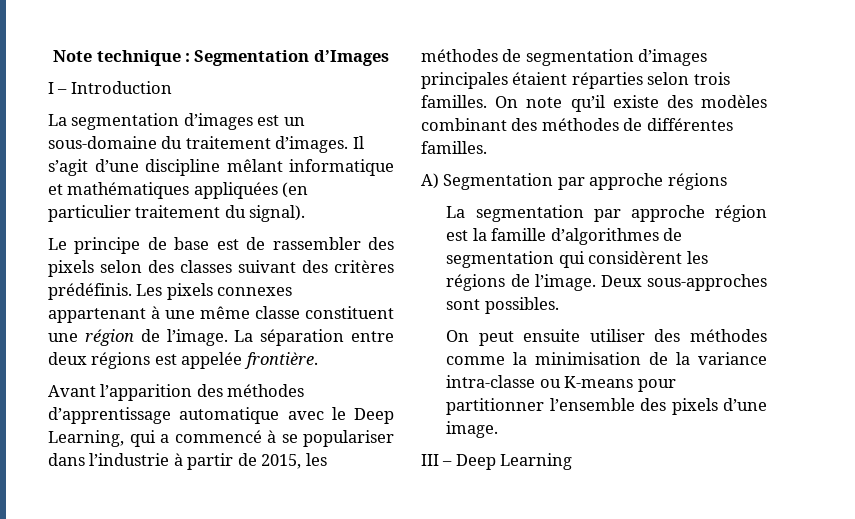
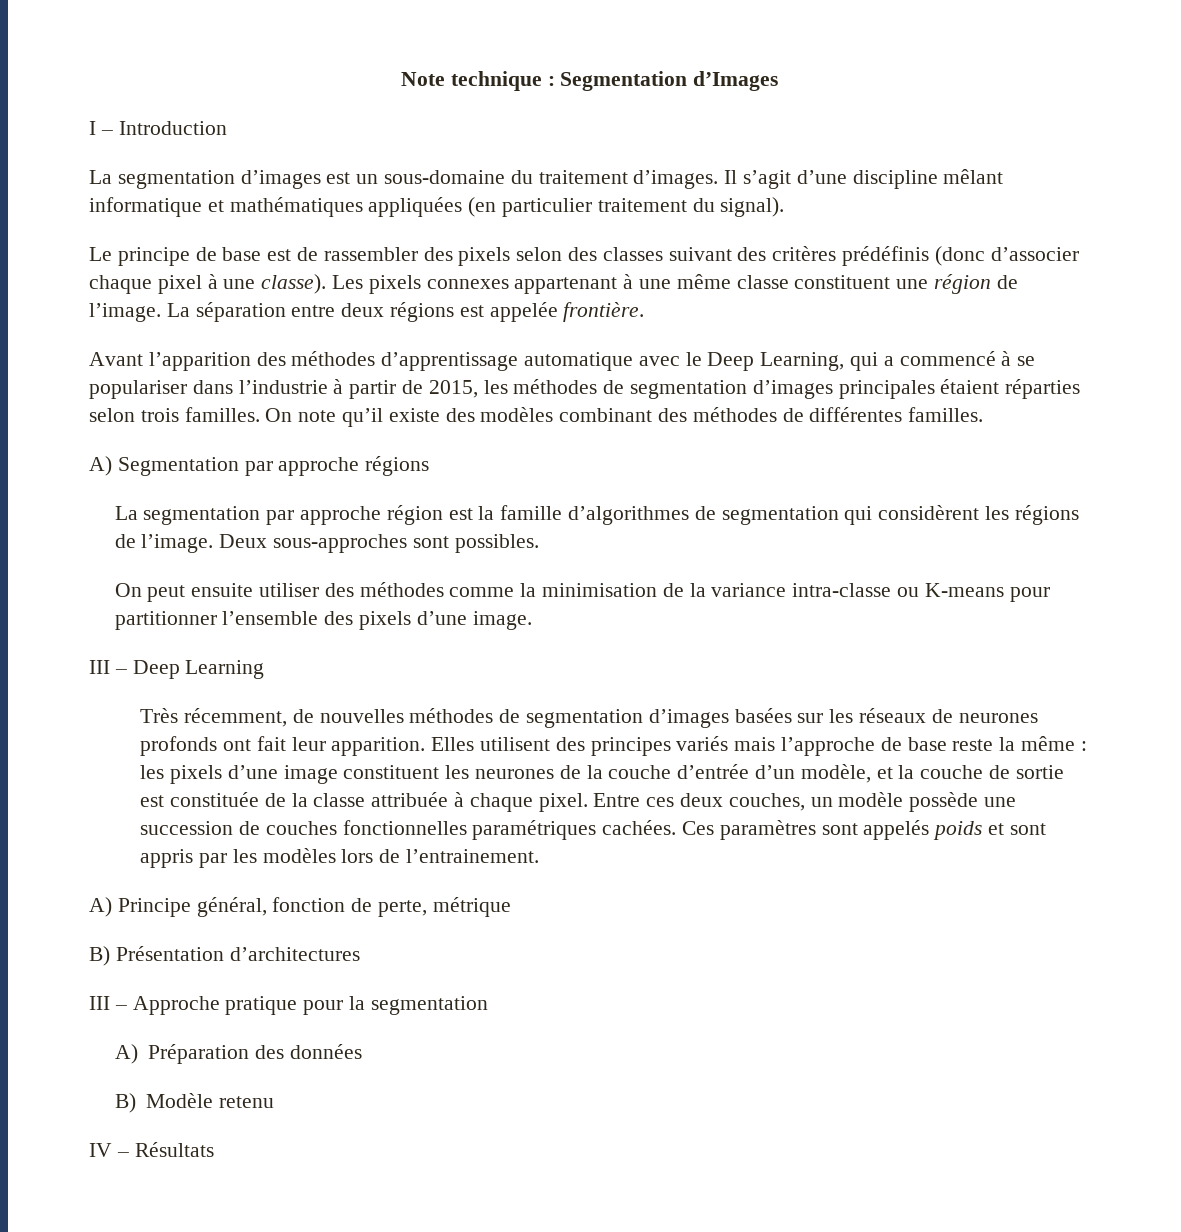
[48,283,132,300] prédéfinis. -> [842,246,1079,266] [89,274,327,294] prédéfinis (donc d’associer chaque pixel à une classe).
(573, 461) none -> [140,708,1038,728] [140,736,1087,756] [140,764,1064,784] [140,792,1017,812] [140,820,1046,840] [140,848,540,868] [89,897,511,917] [89,946,360,966] [89,996,488,1015] [114,1044,362,1064] [114,1093,275,1113] [89,1142,214,1157] // Très récemment, de nouvelles méthodes de segmentation d’images basées sur les réseaux de neurones profonds ont fait leur apparition. Elles utilisent des principes variés mais l’approche de base reste la même : les pixels d’une image constituent les neurones de la couche d’entrée d’un modèle, et la couche de sortie est constituée de la classe attribuée à chaque pixel. Entre ces deux couches, un modèle possède une succession de couches fonctionnelles paramétriques cachées. Ces paramètres sont appelés poids et sont appris par les modèles lors de l’entrainement. // A) Principe général, fonction de perte, métrique // B) Présentation d’architectures // III – Approche pratique pour la segmentation // A) Préparation des données // B) Modèle retenu // IV – Résultats

